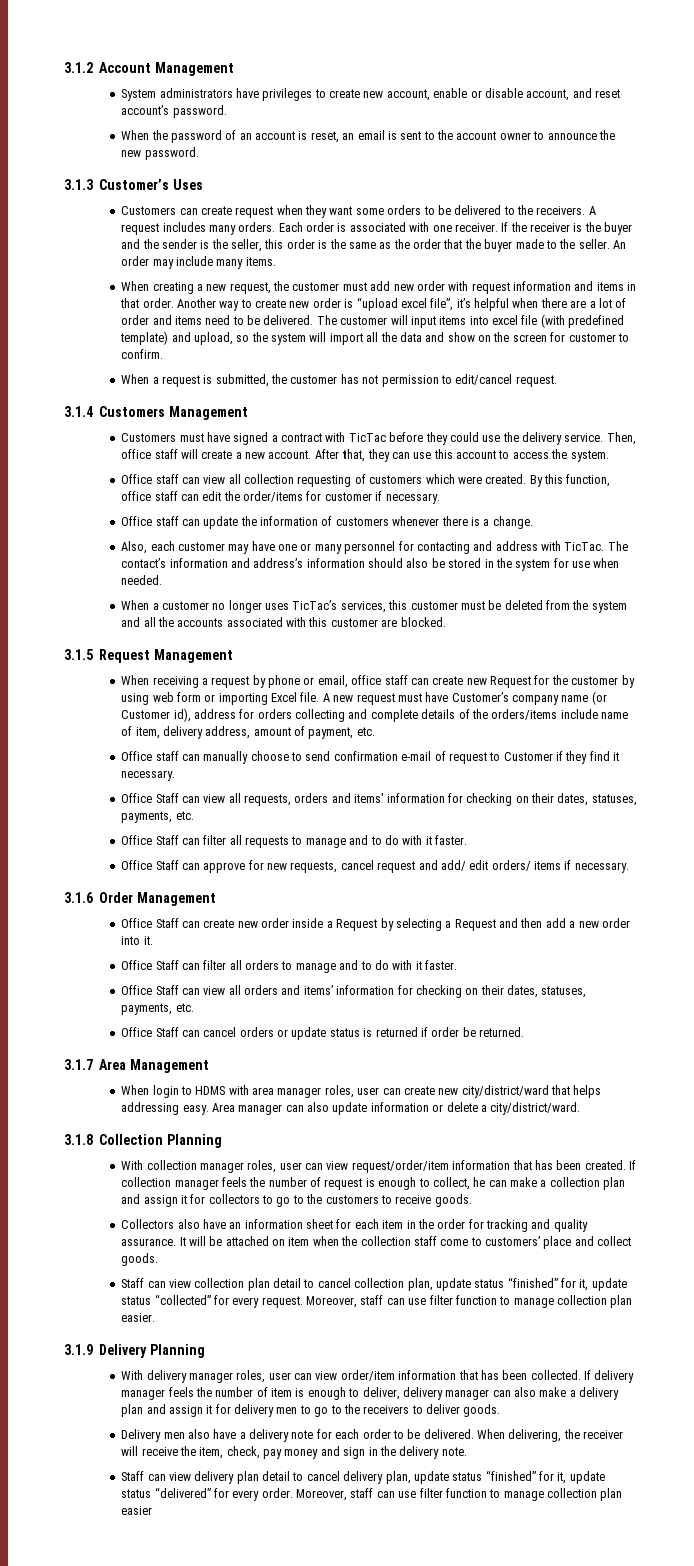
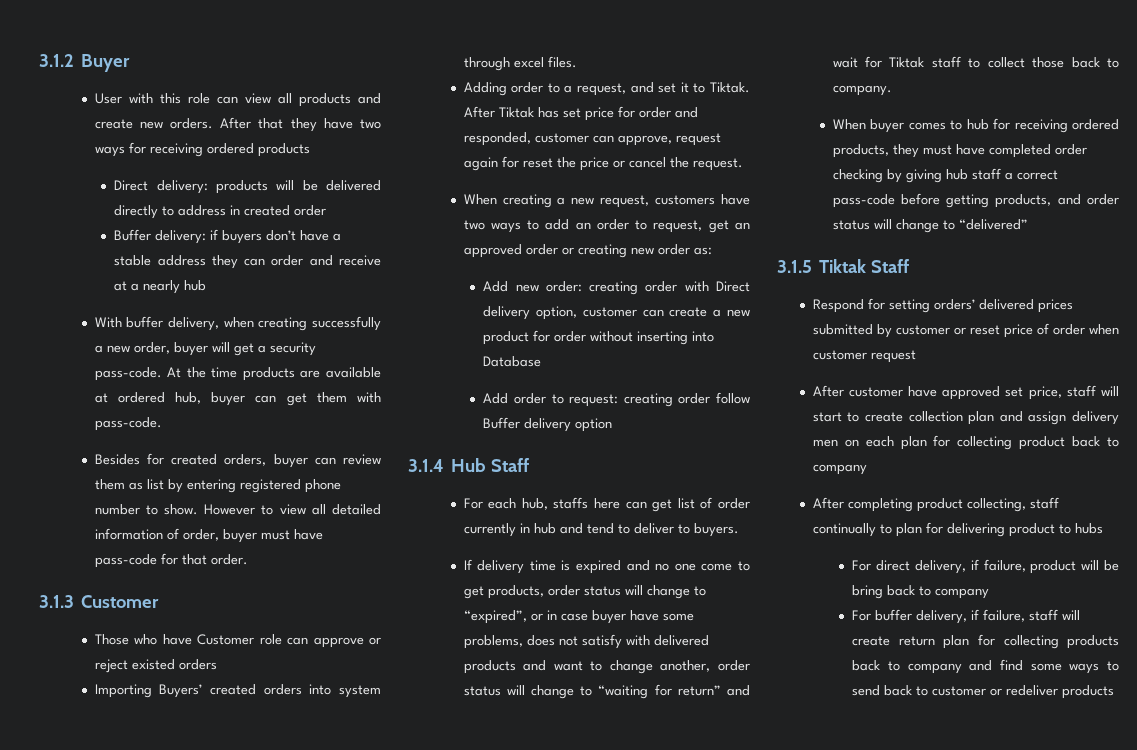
[99,62,235,76] [121,88,621,101] [121,105,227,118] [121,130,615,143] [121,147,199,160] [64,179,204,190] [121,205,596,218] [121,222,633,235] [121,239,627,252] [121,256,276,269] Account Management // System administrators have privileges to create new account, enable or disable account, and reset account’s password. // When the password of an account is reset, an email is sent to the account owner to announce the new password. // 3.1.3 Customer’s Uses // Customers can create request when they want some orders to be delivered to the receivers. A request includes many orders. Each order is associated with one receiver. If the receiver is the buyer and the sender is the seller, this order is the same as the order that the buyer made to the seller. An order may include many items. -> [81,54,131,72] [94,93,381,107] [94,117,381,132] [94,142,310,157] [114,180,381,194] [114,205,327,219] [114,229,342,244] [114,255,381,269] [114,280,207,294] [94,316,381,331] [94,342,316,356] [94,367,381,381] [94,392,381,406] [94,417,162,431] [94,453,381,468] [94,479,341,493] [94,504,381,515] [94,528,323,543] [94,553,248,568] [39,595,160,608] [94,634,381,648] [94,659,217,673] [94,684,381,698] [463,56,577,71] [463,82,750,96] [463,106,698,121] [463,132,721,146] [463,156,743,171] Buyer // User with this role can view all products and create new orders. After that they have two ways for receiving ordered products // Direct delivery: products will be delivered directly to address in created order // Buffer delivery: if buyers don’t have a stable address they can order and receive at a nearly hub // With buffer delivery, when creating successfully a new order, buyer will get a security pass-code. At the time products are available at ordered hub, buyer can get them with pass-code. // Besides for created orders, buyer can review them as list by entering registered phone number to show. However to view all detailed information of order, buyer must have pass-code for that order. // 3.1.3 Customer // Those who have Customer role can approve or reject existed orders // Importing Buyers’ created orders into system through excel files. // Adding order to a request, and set it to Tiktak. After Tiktak has set price for order and responded, customer can approve, request again for reset the price or cancel the request.
[273,281,637,294] [120,297,627,311] [121,314,625,328] [120,331,629,345] [121,349,164,359] [121,374,557,387] [64,406,249,420] [121,432,636,445] [121,449,609,462] [121,474,611,487] [121,491,440,504] [121,516,533,529] [121,541,628,554] [121,558,620,571] [121,575,163,585] [121,600,627,613] [121,617,446,627] [64,649,234,663] [121,675,635,688] [121,691,607,705] [121,708,629,722] [121,726,375,739] [121,751,620,764] [121,770,176,781] [121,793,637,806] [121,811,194,823] [121,835,468,848] [121,860,629,873] [64,892,217,906] [121,918,630,931] [121,936,153,945] [121,960,458,973] [121,985,587,998] [121,1003,194,1015] [121,1027,525,1040] [64,1059,210,1073] [121,1085,602,1098] [121,1102,581,1115] [64,1134,223,1148] [121,1160,637,1173] [121,1177,626,1190] [121,1194,472,1207] [121,1219,588,1232] [121,1236,632,1249] [121,1253,159,1266] [121,1277,627,1291] [121,1294,633,1308] [121,1313,156,1322] [64,1344,206,1358] [121,1370,635,1383] [121,1387,620,1400] [121,1404,501,1417] [121,1429,624,1442] [121,1446,467,1459] [121,1470,605,1484] [121,1487,623,1501] [121,1506,153,1515] the customer must add new order with request information and items in that order. Another way to create new order is “upload excel file”, it’s helpful when there are a lot of order and items need to be delivered. The customer will input items into excel file (with predefined template) and upload, so the system will import all the data and show on the screen for customer to confirm. // When a request is submitted, the customer has not permission to edit/cancel request. // 3.1.4 Customers Management // Customers must have signed a contract with TicTac before they could use the delivery service. Then, office staff will create a new account. After that, they can use this account to access the system. // Office staff can view all collection requesting of customers which were created. By this function, office staff can edit the order/items for customer if necessary. // Office staff can update the information of customers whenever there is a change. // Also, each customer may have one or many personnel for contacting and address with TicTac. The contact’s information and address’s information should also be stored in the system for use when needed. // When a customer no longer uses TicTac’s services, this customer must be deleted from the system and all the accounts associated with this customer are blocked. // 3.1.5 Request Management // When receiving a request by phone or email, office staff can create new Request for the customer by using web form or importing Excel file. A new request must have Customer’s company name (or Customer id), address for orders collecting and complete details of the orders/items include name of item, delivery address, amount of payment, etc. // Office staff can manually choose to send confirmation e-mail of request to Customer if they find it necessary. // Office Staff can view all requests, orders and items’ information for checking on their dates, statuses, payments, etc. // Office Staff can filter all requests to manage and to do with it faster. // Office Staff can approve for new requests, cancel request and add/ edit orders/ items if necessary. // 3.1.6 Order Management // Office Staff can create new order inside a Request by selecting a Request and then add a new order into it. // Office Staff can filter all orders to manage and to do with it faster. // Office Staff can view all orders and items’ information for checking on their dates, statuses, payments, etc. // Office Staff can cancel orders or update status is returned if order be returned. // 3.1.7 Area Management // When login to HDMS with area manager roles, user can create new city/district/ward that helps addressing easy. Area manager can also update information or delete a city/district/ward. // 3.1.8 Collection Planning // With collection manager roles, user can view request/order/item information that has been created. If collection manager feels the number of request is enough to collect, he can make a collection plan and assign it for collectors to go to the customers to receive goods. // Collectors also have an information sheet for each item in the order for tracking and quality assurance. It will be attached on item when the collection staff come to customers’ place and collect goods. // Staff can view collection plan detail to cancel collection plan, update status “finished” for it, update status “collected” for every request. Moreover, staff can use filter function to manage collection plan easier. // 3.1.9 Delivery Planning // With delivery manager roles, user can view order/item information that has been collected. If delivery manager feels the number of item is enough to deliver, delivery manager can also make a delivery plan and assign it for delivery men to go to the receivers to deliver goods. // Delivery men also have a delivery note for each order to be delivered. When delivering, the receiver will receive the item, check, pay money and sign in the delivery note. // Staff can view delivery plan detail to cancel delivery plan, update status “finished” for it, update status “delivered” for every order. Moreover, staff can use filter function to manage collection plan easier -> [655,194,750,205] [463,219,750,233] [463,244,712,258] [483,281,750,295] [483,306,750,320] [483,330,715,345] [483,356,542,367] [483,392,750,407] [483,417,613,432] [408,458,530,472] [463,497,750,512] [463,523,739,537] [463,559,750,574] [463,585,706,599] [463,610,694,624] [463,634,709,649] [463,660,750,674] [463,684,750,699] [832,56,1119,68] [832,85,892,96] [832,118,1119,133] [832,144,1087,158] [832,168,1058,183] [832,193,1119,208] [832,219,1028,233] [777,259,910,273] [812,298,1073,313] [812,323,1119,338] [812,350,916,363] [812,385,1119,400] [812,411,1119,425] [812,435,1119,450] [812,464,867,475] [812,497,1059,512] [812,522,1103,537] [852,559,1119,574] [852,585,990,599] [852,609,1081,624] [852,634,1119,649] [852,659,1119,674] [852,685,1115,699] customers have two ways to add an order to request, get an approved order or creating new order as: // Add new order: creating order with Direct delivery option, customer can create a new product for order without inserting into Database // Add order to request: creating order follow Buffer delivery option // 3.1.4 Hub Staff // For each hub, staffs here can get list of order currently in hub and tend to deliver to buyers. // If delivery time is expired and no one come to get products, order status will change to “expired”, or in case buyer have some problems, does not satisfy with delivered products and want to change another, order status will change to “waiting for return” and wait for Tiktak staff to collect those back to company. // When buyer comes to hub for receiving ordered products, they must have completed order checking by giving hub staff a correct pass-code before getting products, and order status will change to “delivered” // 3.1.5 Tiktak Staff // Respond for setting orders’ delivered prices submitted by customer or reset price of order when customer request // After customer have approved set price, staff will start to create collection plan and assign delivery men on each plan for collecting product back to company // After completing product collecting, staff continually to plan for delivering product to hubs // For direct delivery, if failure, product will be bring back to company // For buffer delivery, if failure, staff will create return plan for collecting products back to company and find some ways to send back to customer or redeliver products

